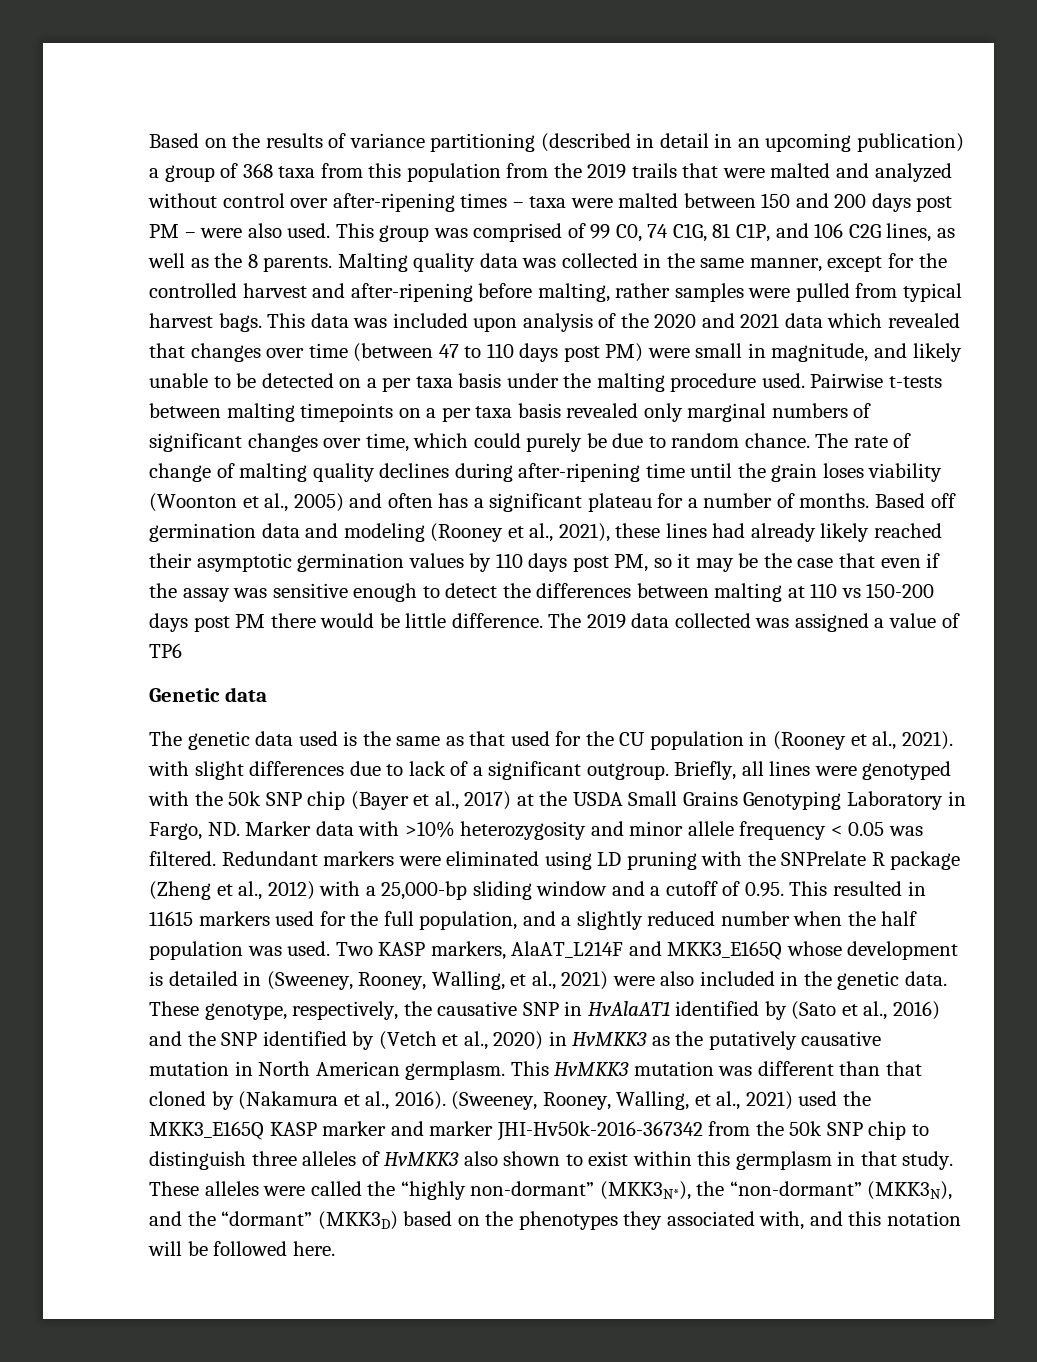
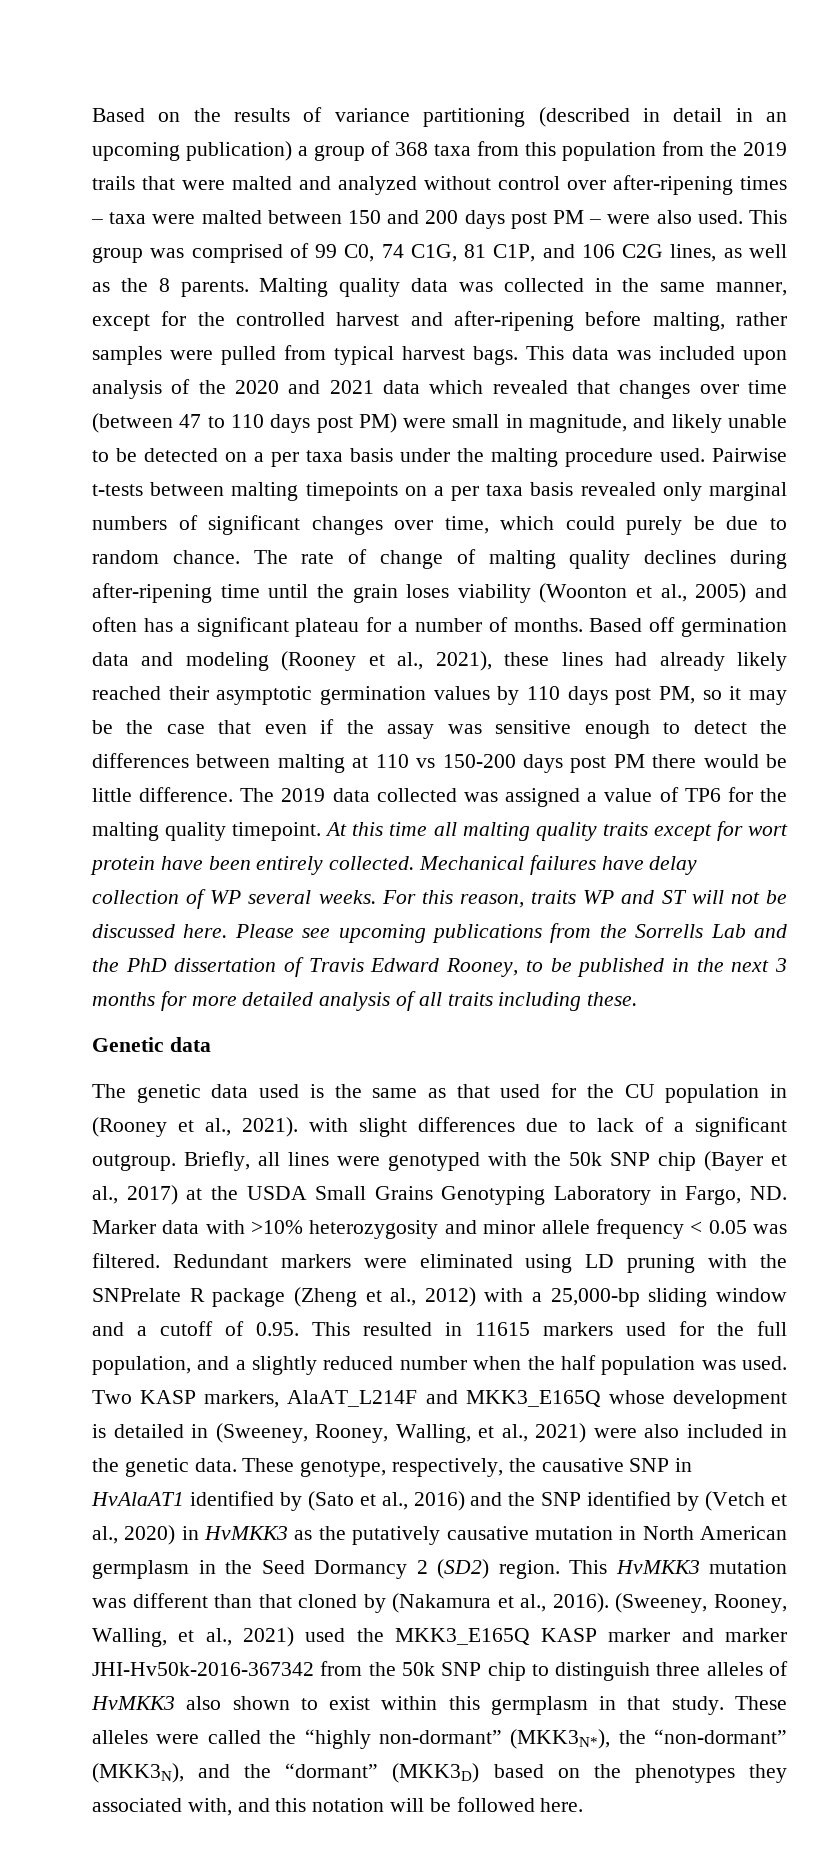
(182, 650) none -> [727,787,788,802] [92,821,788,841] [90,855,698,875] [92,889,787,909] [92,923,787,943] [92,957,787,977] [92,991,638,1011] for the malting quality timepoint. At this time all malting quality traits except for wort protein have been entirely collected. Mechanical failures have delay collection of WP several weeks. For this reason, traits WP and ST will not be discussed here. Please see upcoming publications from the Sorrells Lab and the PhD dissertation of Travis Edward Rooney, to be published in the next 3 months for more detailed analysis of all traits including these.
[405,1061,506,1080] germplasm. -> [92,1559,560,1579] germplasm in the Seed Dormancy 2 (SD2) region.

